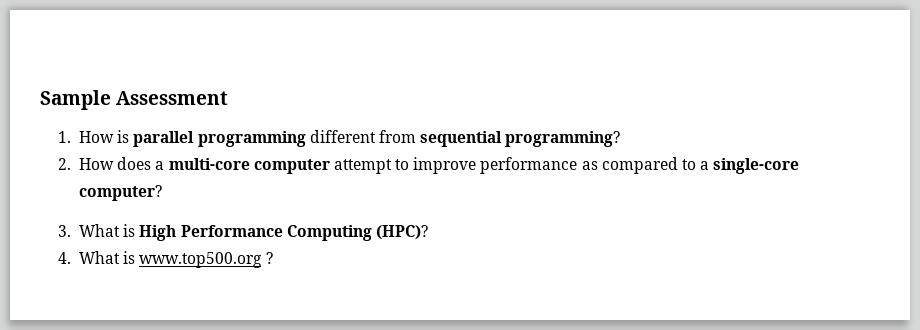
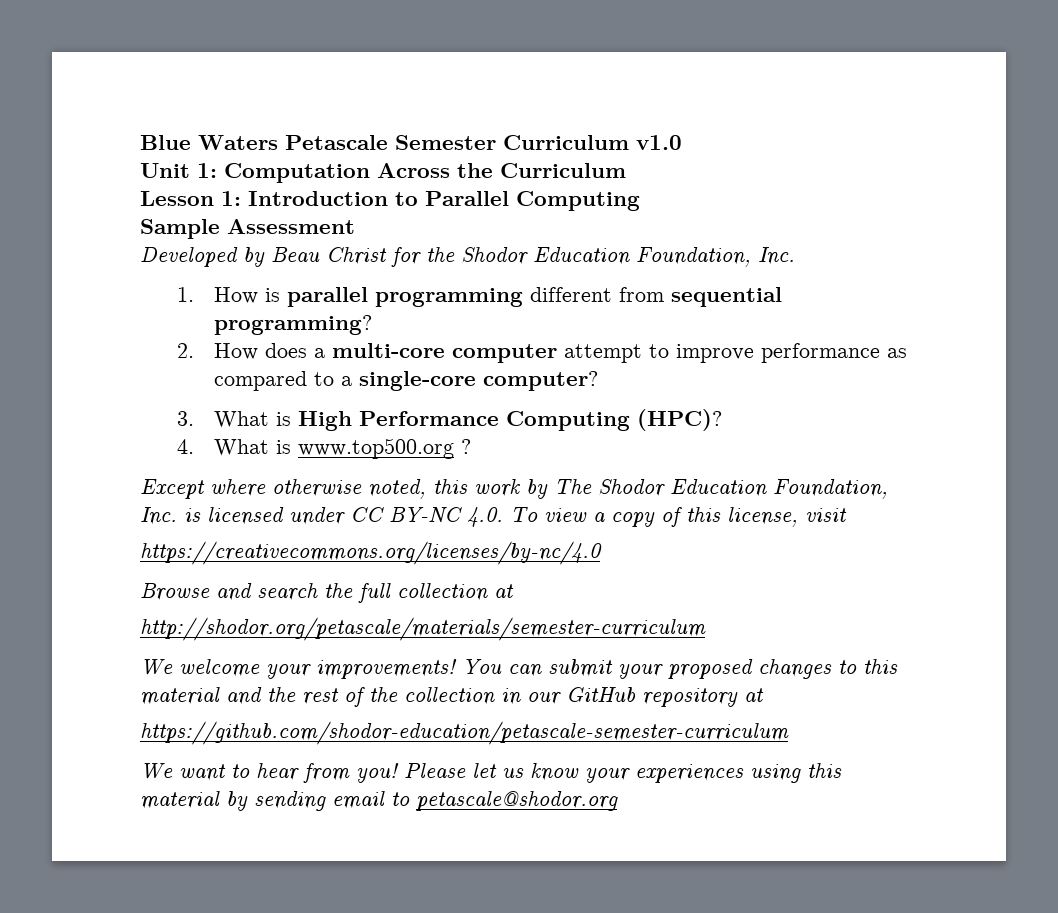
[40,90,229,110] Sample Assessment -> [140,135,682,150] [140,163,626,183] [140,191,640,211] [140,219,355,239] [140,247,795,267] Blue Waters Petascale Semester Curriculum v1.0 // Unit 1: Computation Across the Curriculum // Lesson 1: Introduction to Parallel Computing // Sample Assessment // Developed by Beau Christ for the Shodor Education Foundation, Inc.
(273, 258) none -> [140,479,888,499] [140,507,847,527] [140,541,602,565] [140,583,514,603] [140,617,706,641] [140,659,898,679] [140,687,764,707] [140,721,789,745] [140,763,842,783] [140,791,618,811] // Except where otherwise noted, this work by The Shodor Education Foundation, Inc. is licensed under CC BY-NC 4.0. To view a copy of this license, visit // https://creativecommons.org/licenses/by-nc/4.0 // Browse and search the full collection at // http://shodor.org/petascale/materials/semester-curriculum // We welcome your improvements! You can submit your proposed changes to this material and the rest of the collection in our GitHub repository at // https://github.com/shodor-education/petascale-semester-curriculum // We want to hear from you! Please let us know your experiences using this material by sending email to petascale@shodor.org

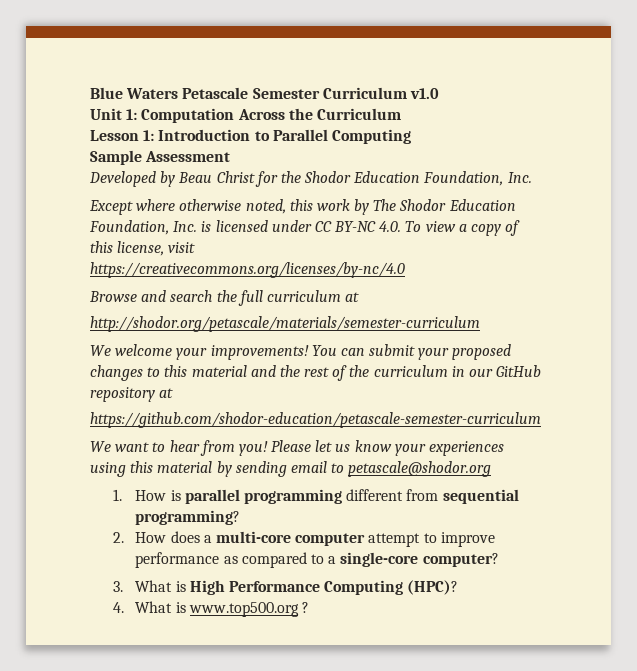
(795, 256) none -> [89,199,516,215] [89,220,521,236] [90,241,196,256] [90,262,405,278] [89,290,360,306] [90,316,480,332] [90,344,512,360] [90,365,542,381] [90,387,174,402] [90,412,541,428] [90,440,505,456] [90,461,492,477] // Except where otherwise noted, this work by The Shodor Education Foundation, Inc. is licensed under CC BY-NC 4.0. To view a copy of this license, visit // https://creativecommons.org/licenses/by-nc/4.0 // Browse and search the full curriculum at // http://shodor.org/petascale/materials/semester-curriculum // We welcome your improvements! You can submit your proposed changes to this material and the rest of the curriculum in our GitHub repository at // https://github.com/shodor-education/petascale-semester-curriculum // We want to hear from you! Please let us know your experiences using this material by sending email to petascale@shodor.org
[140,479,888,499] [140,507,847,527] [140,541,602,565] [140,583,514,603] [140,617,706,641] [140,659,898,679] [140,687,764,707] [140,721,789,745] [140,763,842,783] [140,791,618,811] // Except where otherwise noted, this work by The Shodor Education Foundation, Inc. is licensed under CC BY-NC 4.0. To view a copy of this license, visit // https://creativecommons.org/licenses/by-nc/4.0 // Browse and search the full collection at // http://shodor.org/petascale/materials/semester-curriculum // We welcome your improvements! You can submit your proposed changes to this material and the rest of the collection in our GitHub repository at // https://github.com/shodor-education/petascale-semester-curriculum // We want to hear from you! Please let us know your experiences using this material by sending email to petascale@shodor.org -> (309, 607) none

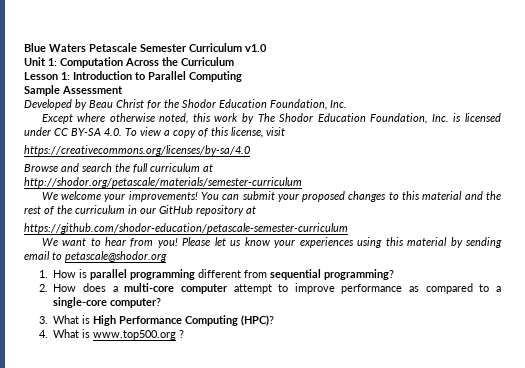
[334,221,377,232] BY-NC -> [71,128,101,136] BY-SA
[90,262,405,278] https://creativecommons.org/licenses/by-nc/4.0 -> [24,145,250,156] https://creativecommons.org/licenses/by-sa/4.0

